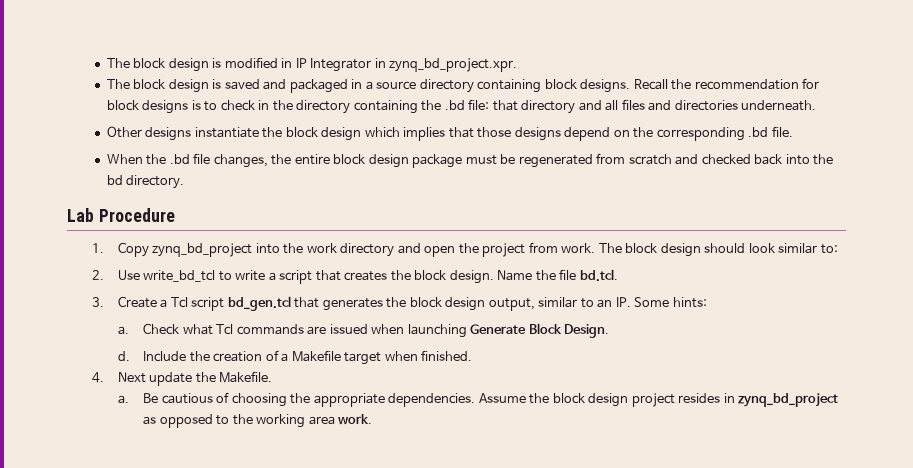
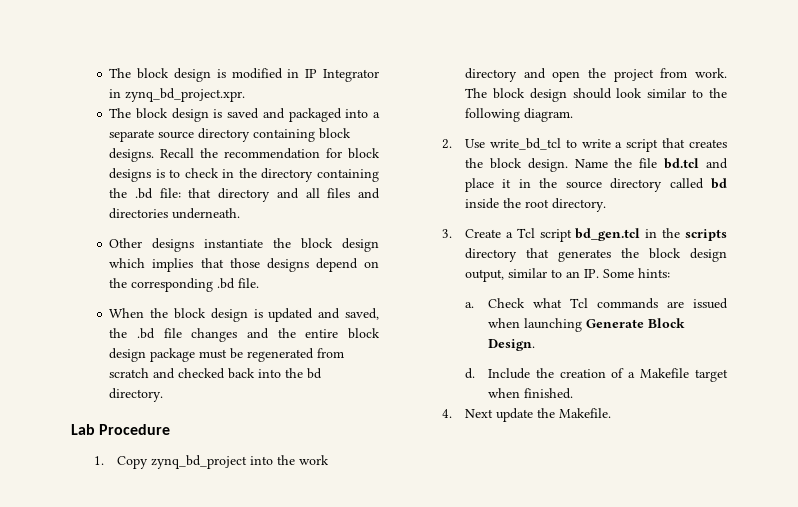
[351,79,373,90] in a -> [345,109,381,118] [109,129,155,142] into a separate
[169,153,268,168] .bd file changes, -> [173,308,379,322] [109,328,270,342] block design is updated and saved, the .bd file changes and
[820,244,838,254] to: -> [692,88,727,98] [464,108,573,122] to the following diagram.
[579,269,618,282] bd.tcl. -> [664,158,728,169] [464,178,727,192] [464,198,606,212] bd.tcl and place it in the source directory called bd inside the root directory.
(291, 303) none -> [645,228,727,241] [464,248,517,262] in the scripts directory
[117,392,839,407] [143,414,373,428] // a. Be cautious of choosing the appropriate dependencies. Assume the block design project resides in zynq_bd_project as opposed to the working area work. -> (611, 413) none

